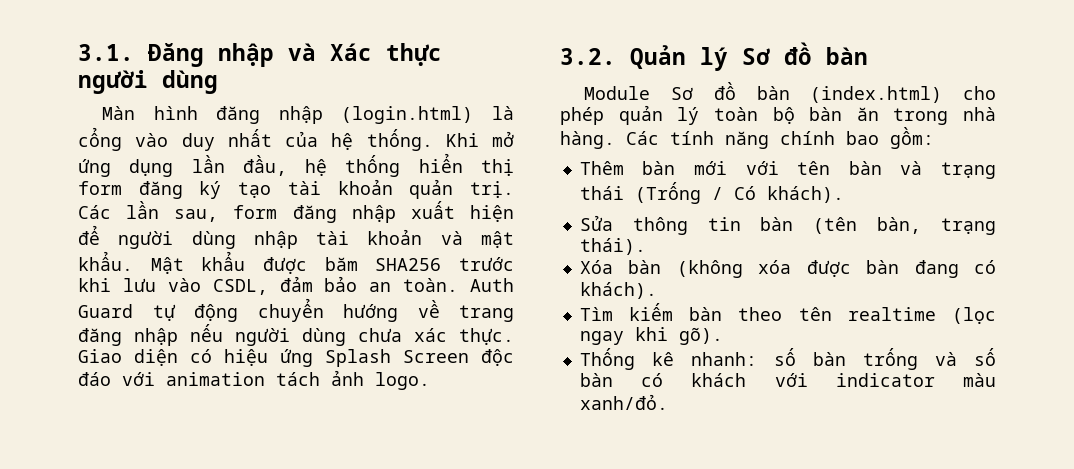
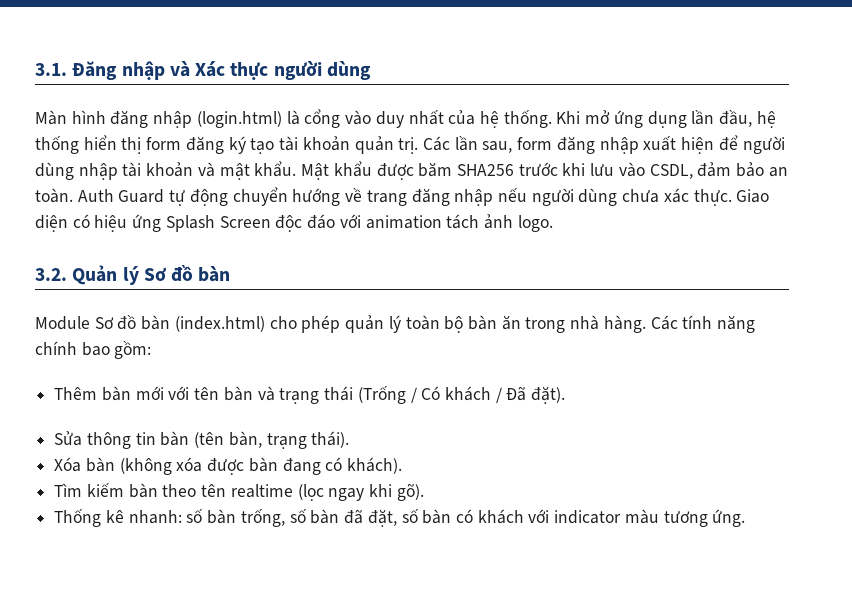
[766,186,844,203] khách). -> [444,386,566,404] khách / Đã đặt).
[862,348,957,370] trống và -> [240,509,397,527] trống, số bàn đã đặt,
[579,394,668,410] xanh/đỏ. -> [663,509,746,527] tương ứng.

